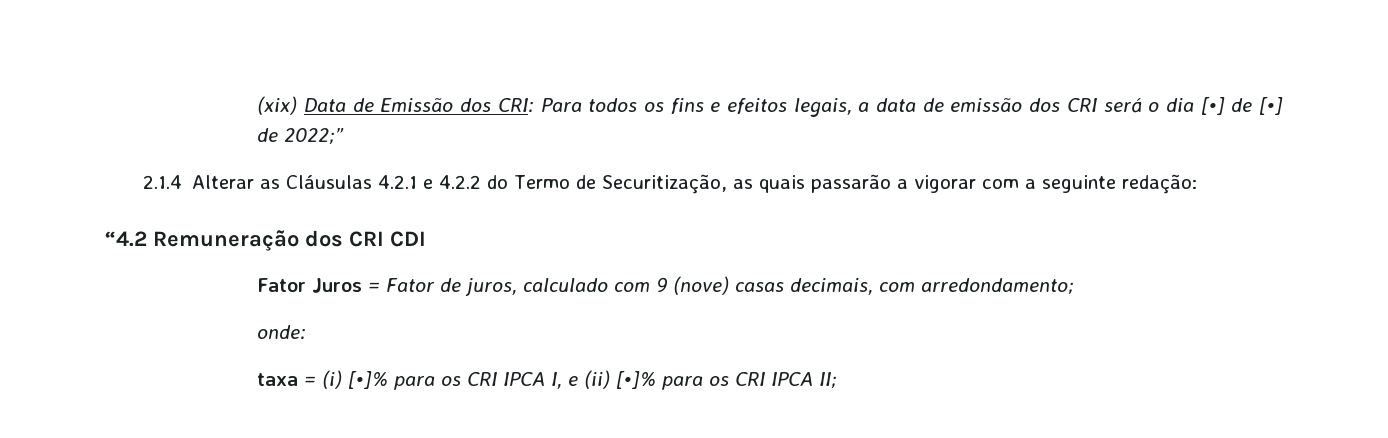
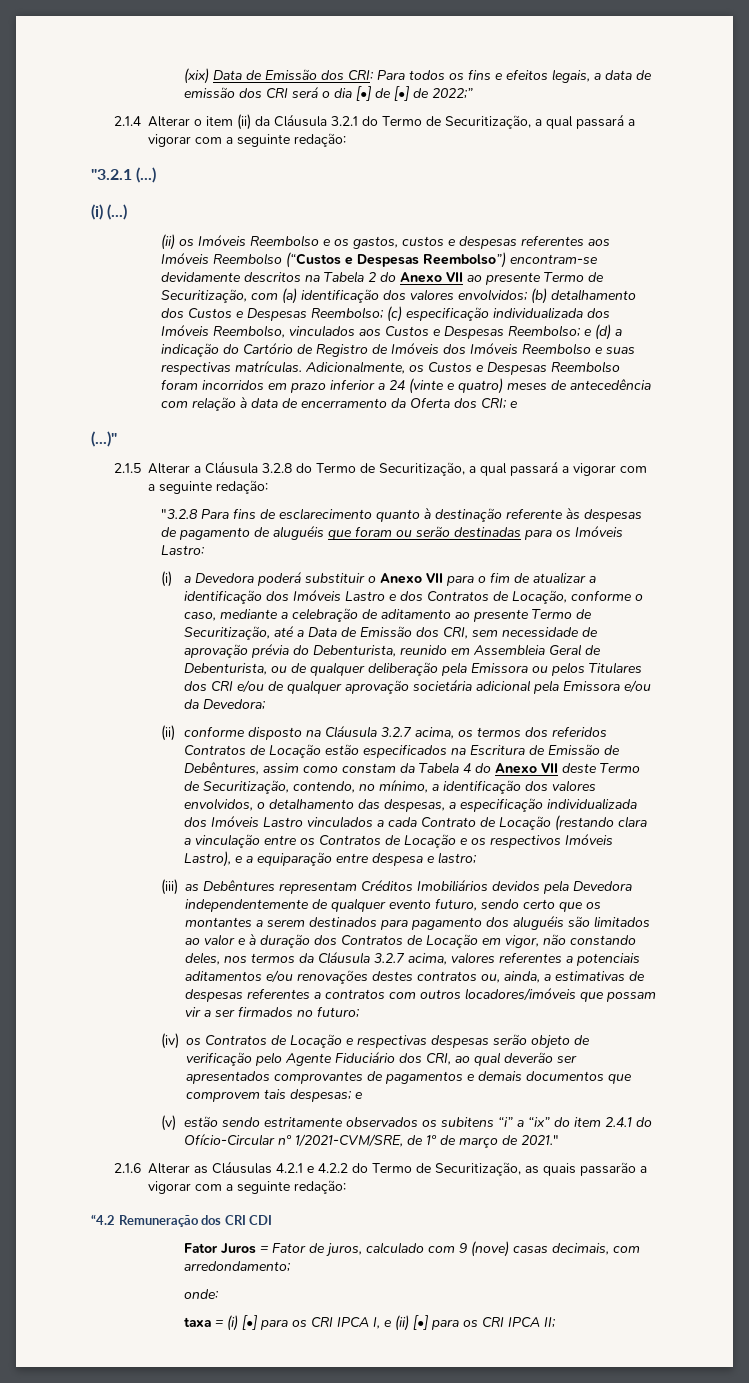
(255, 182) none -> [194,114,636,130] [148,133,347,147] [91,167,157,183] [91,204,128,220] [160,234,610,250] [160,252,598,268] [160,271,604,285] [160,288,636,304] [160,306,610,322] [160,324,622,340] [160,342,635,357] [160,360,620,375] [160,378,651,394] [160,396,518,411] [91,431,117,447] [114,461,648,476] [148,480,269,494] [160,507,642,522] [160,525,623,540] [160,545,205,555] [160,571,597,587] [184,589,644,604] [184,608,593,622] [184,625,599,640] [184,643,602,658] [184,662,643,676] [184,679,652,694] [184,699,267,710] [160,725,608,741] [184,744,621,758] [184,762,641,775] [184,779,597,794] [184,798,638,812] [184,815,648,831] [184,833,614,848] [184,851,478,867] [160,879,632,895] [184,898,601,912] [184,915,650,930] [184,933,636,948] [184,951,640,966] [184,970,645,984] [184,987,656,1002] [184,1006,360,1018] [160,1033,590,1049] [185,1051,577,1066] [185,1071,632,1084] [185,1089,363,1102] [160,1115,653,1131] [184,1133,560,1148] [114,1163,191,1174] o item (ii) da Cláusula 3.2.1 do Termo de Securitização, a qual passará a vigorar com a seguinte redação: // "3.2.1 (...) // (i) (...) // (ii) os Imóveis Reembolso e os gastos, custos e despesas referentes aos Imóveis Reembolso (“Custos e Despesas Reembolso”) encontram-se devidamente descritos na Tabela 2 do Anexo VII ao presente Termo de Securitização, com (a) identificação dos valores envolvidos; (b) detalhamento dos Custos e Despesas Reembolso; (c) especificação individualizada dos Imóveis Reembolso, vinculados aos Custos e Despesas Reembolso; e (d) a indicação do Cartório de Registro de Imóveis dos Imóveis Reembolso e suas respectivas matrículas. Adicionalmente, os Custos e Despesas Reembolso foram incorridos em prazo inferior a 24 (vinte e quatro) meses de antecedência com relação à data de encerramento da Oferta dos CRI; e // (...)" // 2.1.5 Alterar a Cláusula 3.2.8 do Termo de Securitização, a qual passará a vigorar com a seguinte redação: // "3.2.8 Para fins de esclarecimento quanto à destinação referente às despesas de pagamento de aluguéis que foram ou serão destinadas para os Imóveis Lastro: // (i) a Devedora poderá substituir o Anexo VII para o fim de atualizar a identificação dos Imóveis Lastro e dos Contratos de Locação, conforme o caso, mediante a celebração de aditamento ao presente Termo de Securitização, até a Data de Emissão dos CRI, sem necessidade de aprovação prévia do Debenturista, reunido em Assembleia Geral de Debenturista, ou de qualquer deliberação pela Emissora ou pelos Titulares dos CRI e/ou de qualquer aprovação societária adicional pela Emissora e/ou da Devedora; // (ii) conforme disposto na Cláusula 3.2.7 acima, os termos dos referidos Contratos de Locação estão especificados na Escritura de Emissão de Debêntures, assim como constam da Tabela 4 do Anexo VII deste Termo de Securitização, contendo, no mínimo, a identificação dos valores envolvidos, o detalhamento das despesas, a especificação individualizada dos Imóveis Lastro vinculados a cada Contrato de Locação (restando clara a vinculação entre os Contratos de Locação e os respectivos Imóveis Lastro), e a equiparação entre despesa e lastro; // (iii) as Debêntures representam Créditos Imobiliários devidos pela Devedora independentemente de qualquer evento futuro, sendo certo que os montantes a serem destinados para pagamento dos aluguéis são limitados ao valor e à duração dos Contratos de Locação em vigor, não constando deles, nos termos da Cláusula 3.2.7 acima, valores referentes a potenciais aditamentos e/ou renovações destes contratos ou, ainda, a estimativas de despesas referentes a contratos com outros locadores/imóveis que possam vir a ser firmados no futuro; // (iv) os Contratos de Locação e respectivas despesas serão objeto de verificação pelo Agente Fiduciário dos CRI, ao qual deverão ser apresentados comprovantes de pagamentos e demais documentos que comprovem tais despesas; e // (v) estão sendo estritamente observados os subitens “i” a “ix” do item 2.4.1 do Ofício-Circular nº 1/2021-CVM/SRE, de 1º de março de 2021." // 2.1.6 Alterar
[348,371,389,389] [•]% -> [242,1315,259,1330] [•]
[616,371,657,389] [•]% -> [413,1315,430,1330] [•]

